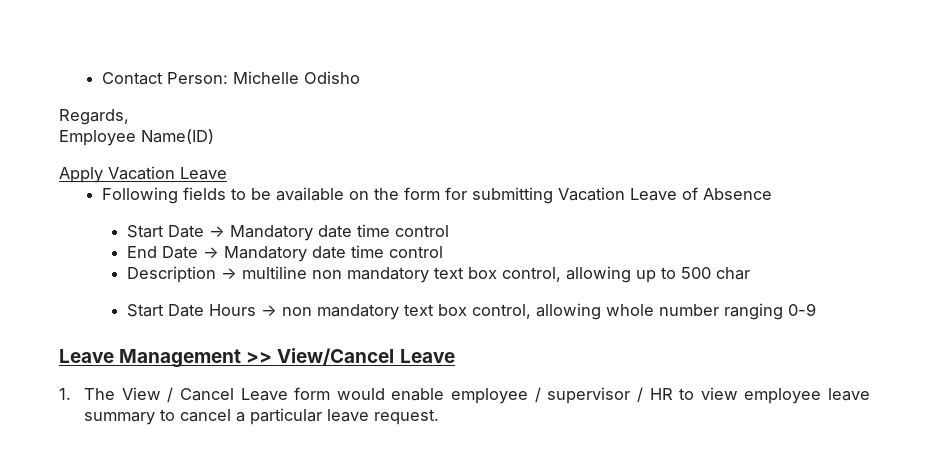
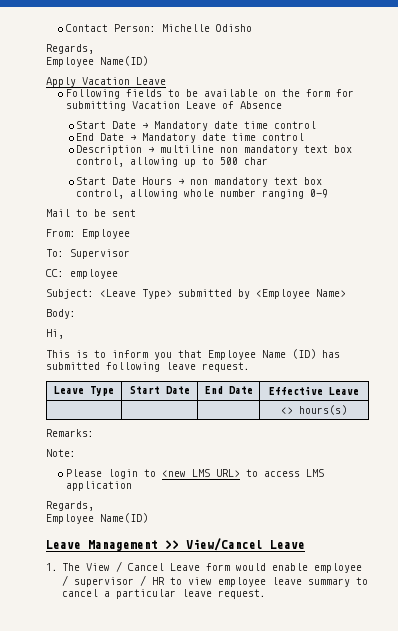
(817, 309) none -> [46,209,136,217] [46,229,130,239] [46,249,130,259] [46,269,118,279] [46,289,346,299] [46,309,76,319] [46,329,64,339] [46,349,340,360] [46,362,250,372] [54,386,114,396] [129,386,190,394] [204,386,253,394] [269,386,359,395] [281,405,347,415] [46,429,94,437] [46,449,76,457] [65,469,324,479] [65,481,132,491] [46,501,94,511] [46,513,148,524] // Mail to be sent // From: Employee // To: Supervisor // CC: employee // Subject: <Leave Type> submitted by <Employee Name> // Body: // Hi, // This is to inform you that Employee Name (ID) has submitted following leave request. // Leave Type | Start Date | End Date | Effective Leave // | | | <> hours(s) // Remarks: // Note: // Please login to <new LMS URL> to access LMS application // Regards, // Employee Name(ID)

